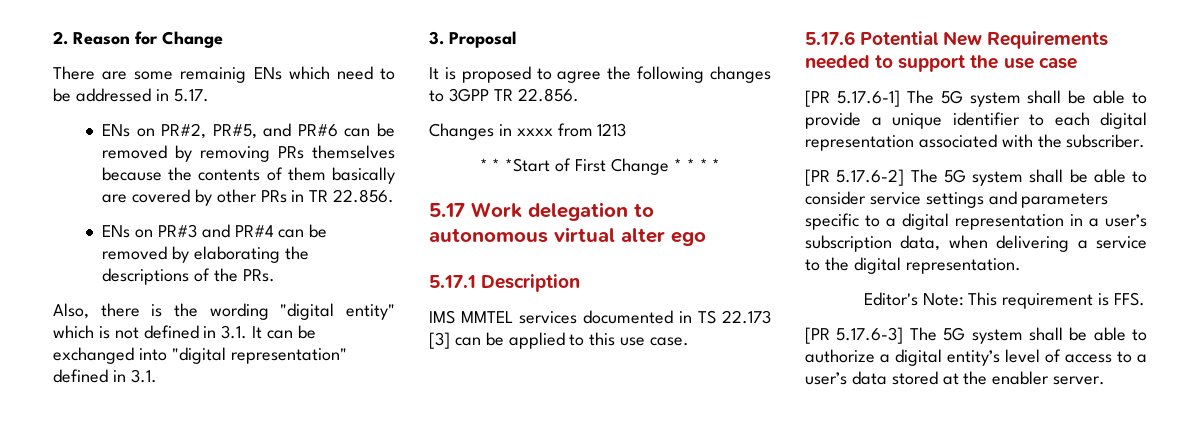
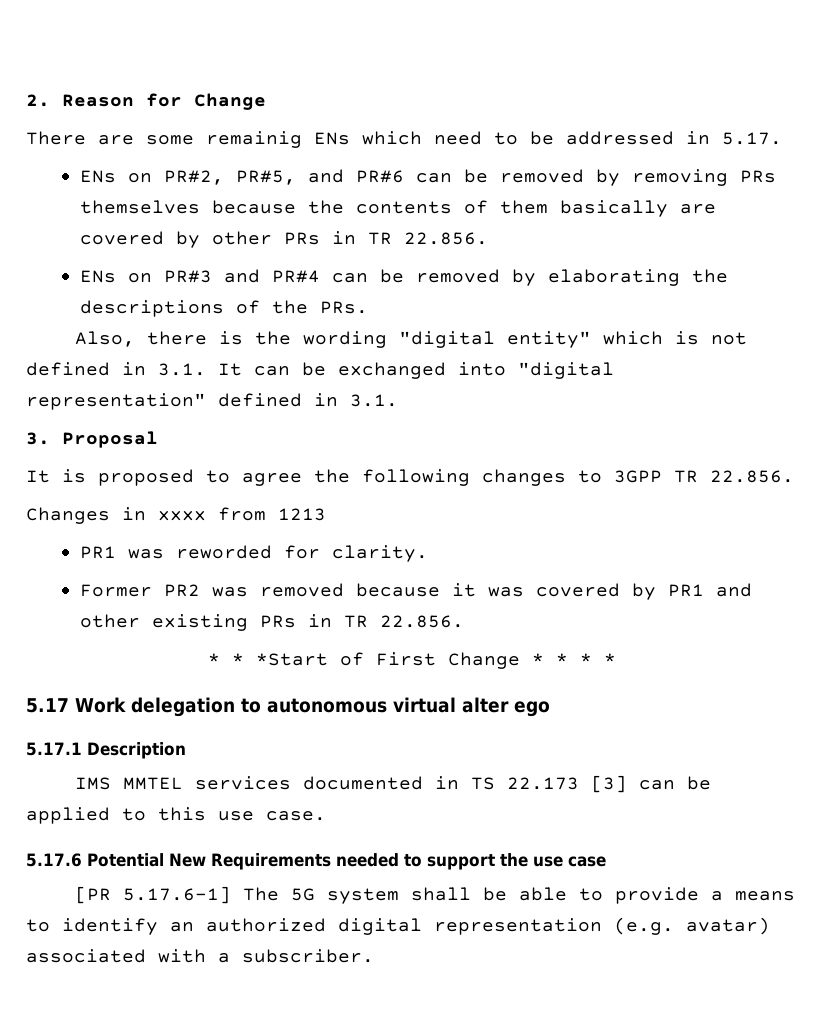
(627, 130) none -> [79,545,428,562] [79,583,752,600] [79,614,464,631] // PR1 was reworded for clarity. // Former PR2 was removed because it was covered by PR1 and other existing PRs in TR 22.856.
[892,112,1147,129] [805,135,914,151] unique identifier to each digital representation -> [735,891,796,901] [26,917,770,935] means to identify an authorized digital representation (e.g. avatar)
[1037,134,1062,148] the -> [218,953,230,963] a
[805,169,1147,186] [805,191,1109,208] [805,213,1147,230] [805,235,1147,252] [805,257,1021,274] [863,292,1145,309] [805,327,1147,344] [805,349,1147,366] [805,371,1106,385] // [PR 5.17.6-2] The 5G system shall be able to consider service settings and parameters specific to a digital representation in a user’s subscription data, when delivering a service to the digital representation. // Editor's Note: This requirement is FFS. // [PR 5.17.6-3] The 5G system shall be able to authorize a digital entity’s level of access to a user’s data stored at the enabler server. -> (374, 956) none

